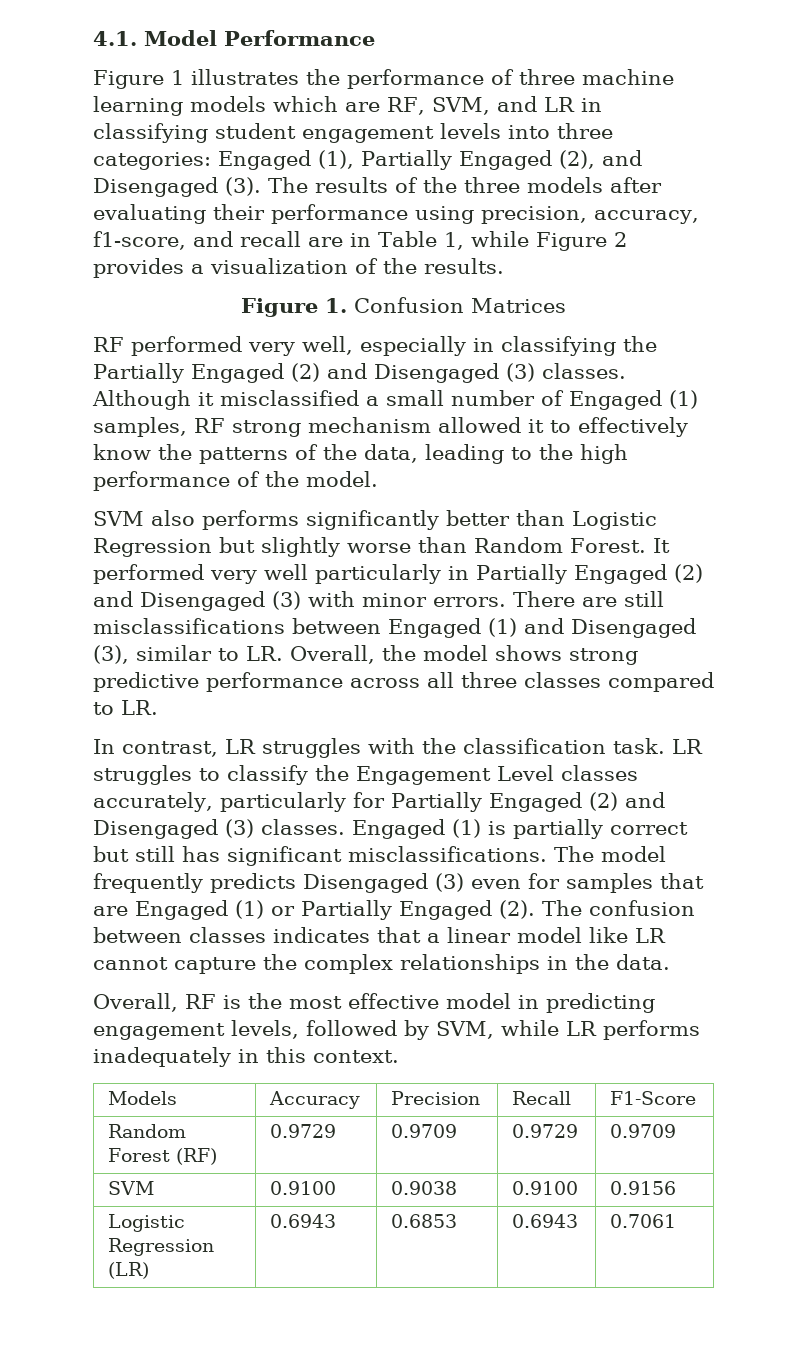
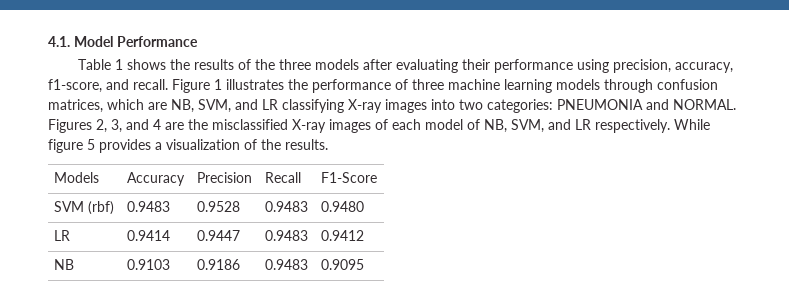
[93,69,674,89] [93,96,602,116] [93,123,613,143] [93,150,642,170] [93,177,308,197] Figure 1 illustrates the performance of three machine learning models which are RF, SVM, and LR in classifying student engagement levels into three categories: Engaged (1), Partially Engaged (2), and Disengaged (3). The -> [77,59,190,70] Table 1 shows the
[240,231,627,251] recall are in Table 1, while Figure 2 -> [133,79,718,93] [48,99,736,113] [48,119,710,133] [48,139,95,153] recall. Figure 1 illustrates the performance of three machine learning models through confusion matrices, which are NB, SVM, and LR classifying X-ray images into two categories: PNEUMONIA and NORMAL. Figures 2, 3, and 4 are the misclassified X-ray images of each model of NB, SVM, and LR respectively. While figure 5
[241,297,566,317] [93,336,657,356] [93,363,626,383] [92,390,698,410] [93,417,688,437] [93,444,628,464] [93,471,378,491] [93,510,657,530] [93,537,670,557] [93,564,703,584] [93,591,664,611] [93,618,696,638] [93,645,638,665] [93,672,714,692] [93,700,158,715] [93,738,703,758] [93,765,638,785] [93,792,665,812] [93,819,688,839] [93,846,666,866] [93,873,704,893] [93,900,695,920] [93,927,666,943] [93,954,670,974] [93,993,655,1013] [93,1020,700,1040] [93,1047,399,1067] // Figure 1. Confusion Matrices // RF performed very well, especially in classifying the Partially Engaged (2) and Disengaged (3) classes. Although it misclassified a small number of Engaged (1) samples, RF strong mechanism allowed it to effectively know the patterns of the data, leading to the high performance of the model. // SVM also performs significantly better than Logistic Regression but slightly worse than Random Forest. It performed very well particularly in Partially Engaged (2) and Disengaged (3) with minor errors. There are still misclassifications between Engaged (1) and Disengaged (3), similar to LR. Overall, the model shows strong predictive performance across all three classes compared to LR. // In contrast, LR struggles with the classification task. LR struggles to classify the Engagement Level classes accurately, particularly for Partially Engaged (2) and Disengaged (3) classes. Engaged (1) is partially correct but still has significant misclassifications. The model frequently predicts Disengaged (3) even for samples that are Engaged (1) or Partially Engaged (2). The confusion between classes indicates that a linear model like LR cannot capture the complex relationships in the data. // Overall, RF is the most effective model in predicting engagement levels, followed by SVM, while LR performs inadequately in this context. -> (328, 144) none
[108,1124,187,1138] [108,1148,218,1165] [270,1124,337,1138] [391,1124,458,1138] [512,1124,579,1138] [610,1124,677,1138] [108,1181,155,1195] [270,1181,337,1195] [391,1181,458,1195] [512,1181,579,1195] [610,1181,677,1195] [108,1214,186,1232] [108,1238,215,1256] [108,1262,150,1279] [270,1214,337,1228] [391,1214,458,1228] [512,1214,579,1228] [610,1214,677,1228] Random Forest (RF) | 0.9729 | 0.9709 | 0.9729 | 0.9709 // SVM | 0.9100 | 0.9038 | 0.9100 | 0.9156 // Logistic Regression (LR) | 0.6943 | 0.6853 | 0.6943 | 0.7061 -> [53,201,114,215] [126,201,170,212] [196,201,240,212] [264,201,308,212] [320,201,364,212] [53,230,70,241] [126,230,170,241] [196,230,240,241] [264,230,308,241] [320,230,364,241] [53,259,74,270] [126,259,170,270] [196,259,240,270] [264,259,308,270] [320,259,364,270] SVM (rbf) | 0.9483 | 0.9528 | 0.9483 | 0.9480 // LR | 0.9414 | 0.9447 | 0.9483 | 0.9412 // NB | 0.9103 | 0.9186 | 0.9483 | 0.9095

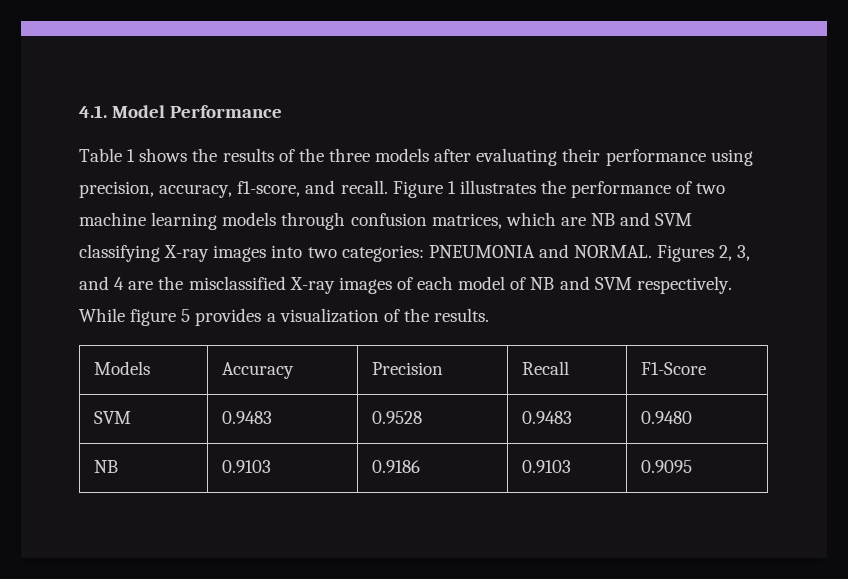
[412,79,444,90] three -> [696,183,726,194] two
[171,99,278,113] NB, SVM, and LR -> [591,212,693,226] NB and SVM
[484,119,591,133] NB, SVM, and LR -> [530,276,632,290] NB and SVM
[87,201,114,215] (rbf) -> (132, 417) none
[53,230,70,241] [126,230,170,241] [196,230,240,241] [264,230,308,241] [320,230,364,241] // LR | 0.9414 | 0.9447 | 0.9483 | 0.9412 -> (693, 417) none
[264,259,308,270] 0.9483 -> [522,460,572,473] 0.9103

